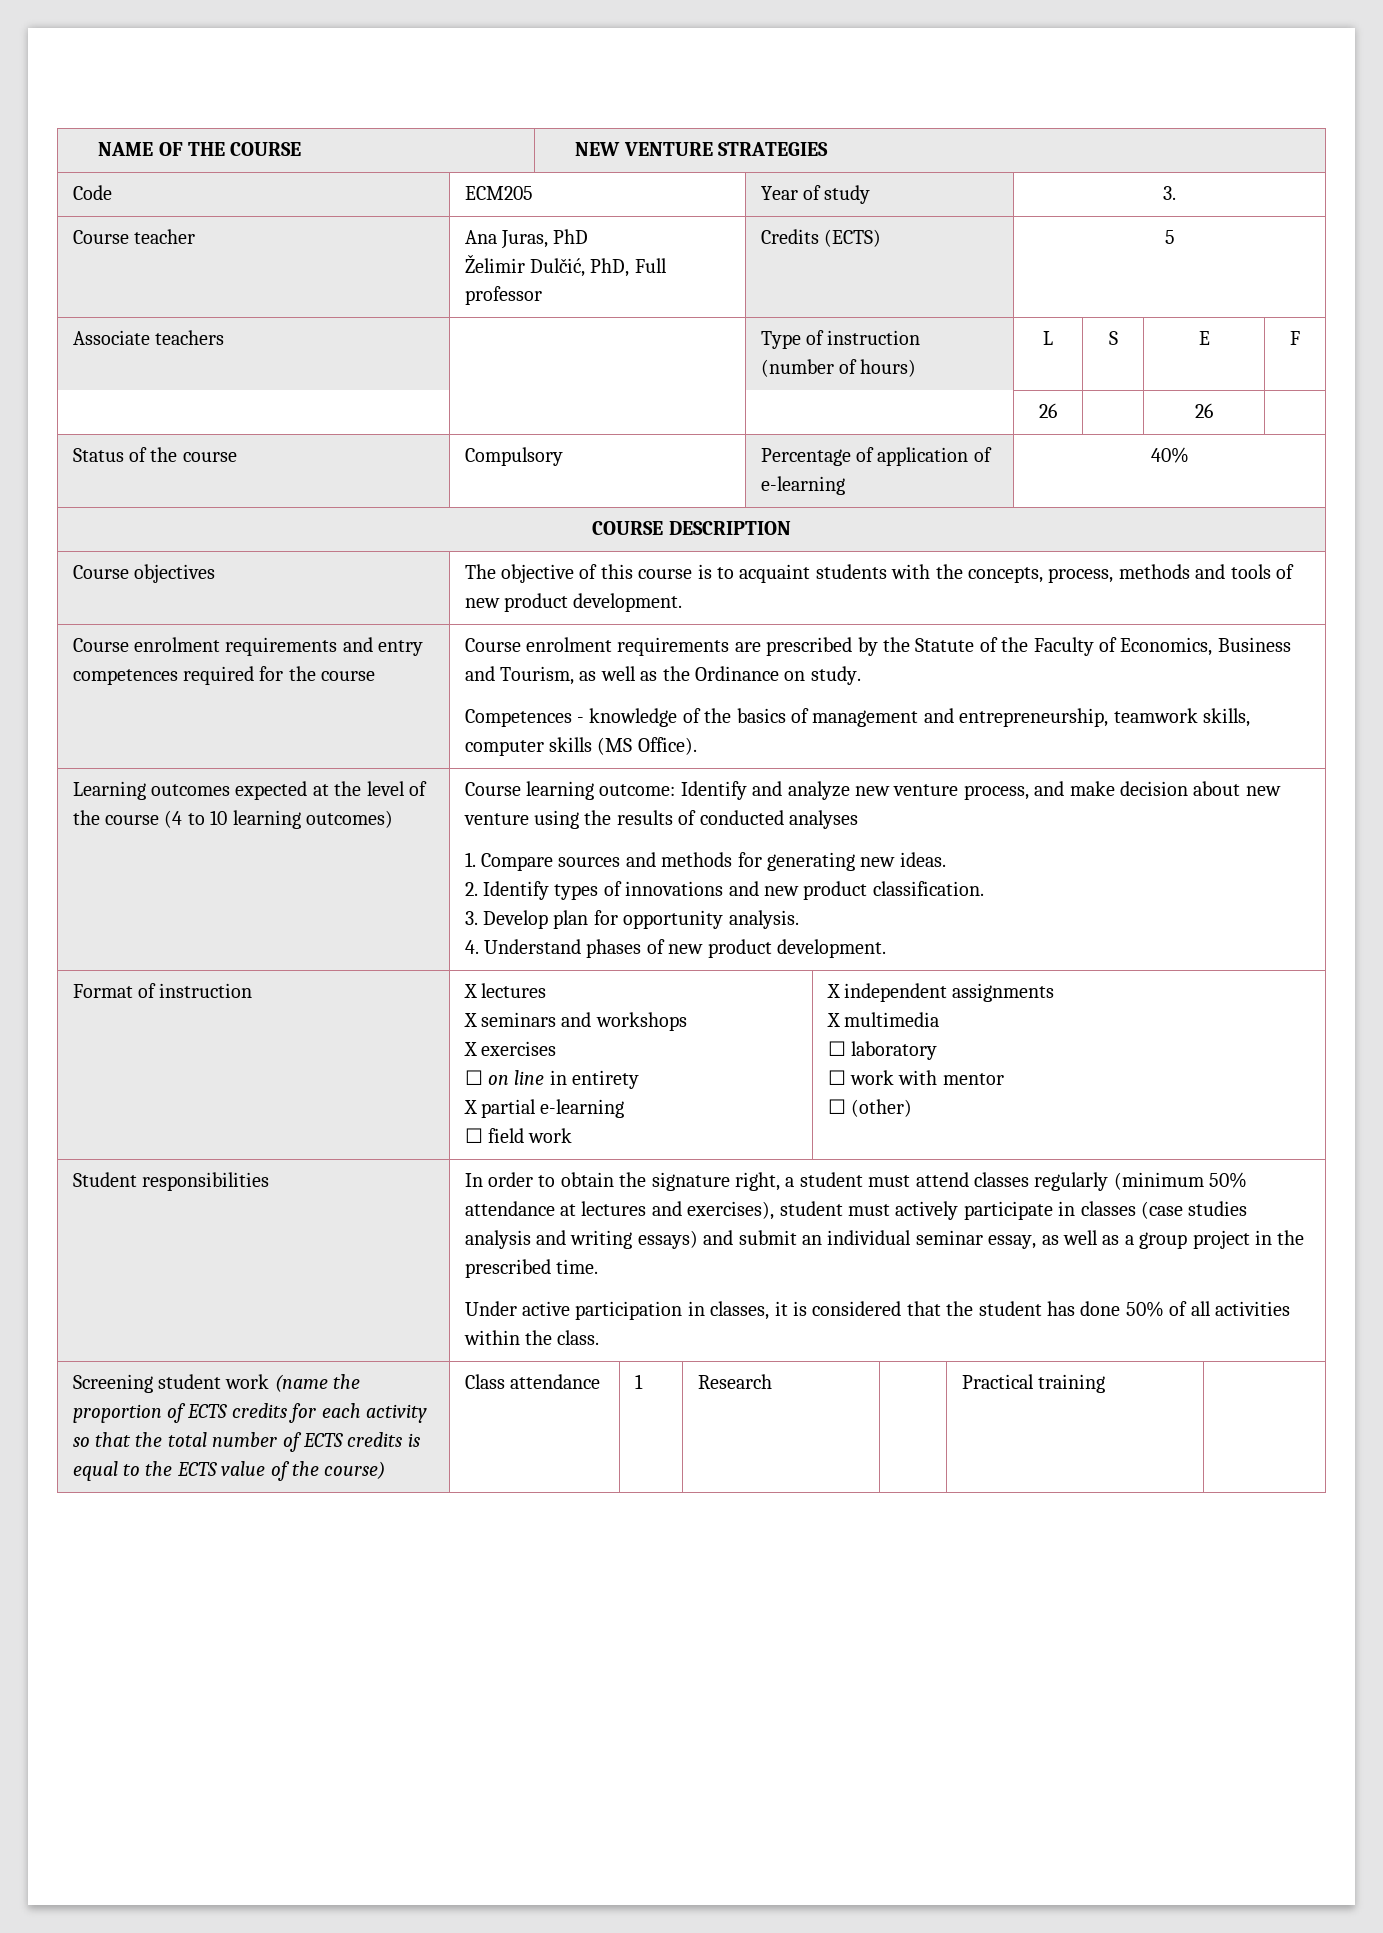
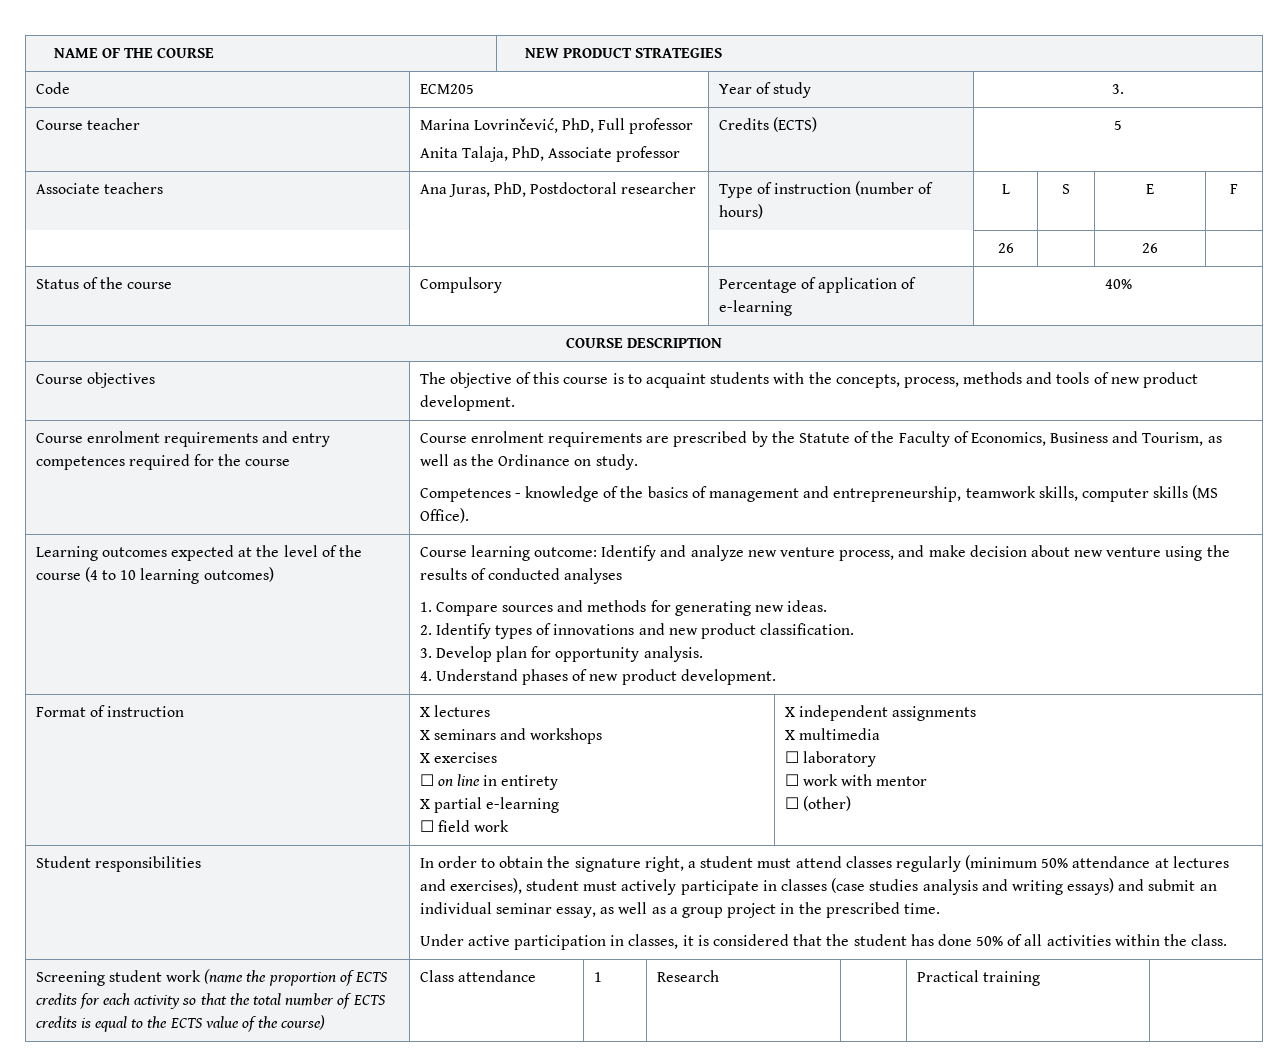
[623,142,713,156] VENTURE -> [563,47,633,58] PRODUCT
[464,229,589,249] [464,254,667,277] Ana Juras, PhD // Želimir Dulčić, PhD, Full -> [419,118,694,134] [419,146,613,162] Marina Lovrinčević, PhD, Full professor // Anita Talaja, PhD, Associate
(225, 337) none -> [419,182,697,197] Ana Juras, PhD, Postdoctoral researcher

